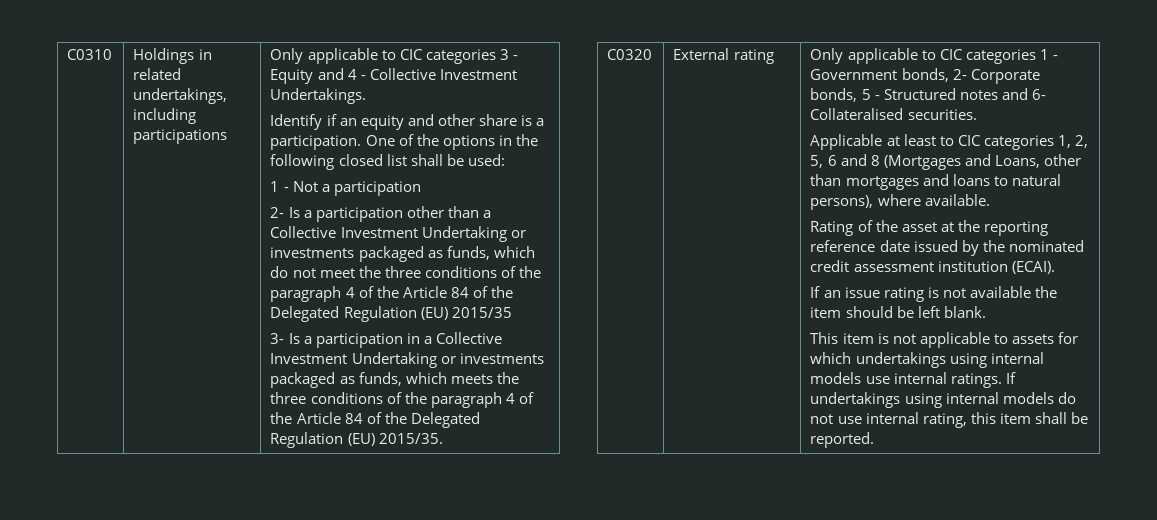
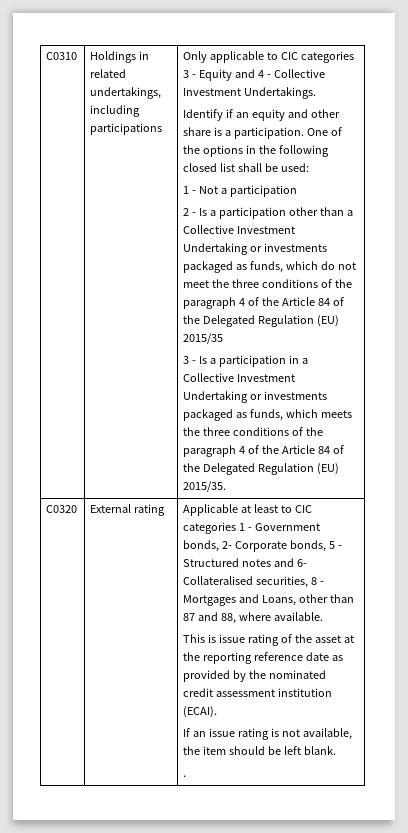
[270,207,285,218] 2- -> [183,208,197,216] 2 -
[270,333,285,344] 3- -> [183,356,197,364] 3 -
[810,48,918,64] Only applicable -> [183,504,279,516] Applicable at least
[907,109,977,120] [810,134,1088,150] [810,154,1081,170] [810,174,1061,190] [810,194,990,210] [810,221,854,236] securities. // Applicable at least to CIC categories 1, 2, 5, 6 and 8 (Mortgages and Loans, other than mortgages and loans to natural persons), where available. // Rating -> [256,576,325,588] [183,594,355,606] [183,612,324,624] [183,634,280,646] securities, 8 - Mortgages and Loans, other than 87 and 88, where available. // This is issue rating
[913,240,958,252] issued -> [332,655,344,661] [183,670,231,682] as provided
[969,286,1031,298] available -> [302,728,352,740] available,
[810,332,1078,348] [810,352,1044,368] [810,372,1016,388] [810,392,1076,408] [810,412,1088,428] [810,432,875,448] This item is not applicable to assets for which undertakings using internal models use internal ratings. If undertakings using internal models do not use internal rating, this item shall be reported. -> [183,775,187,777] .

